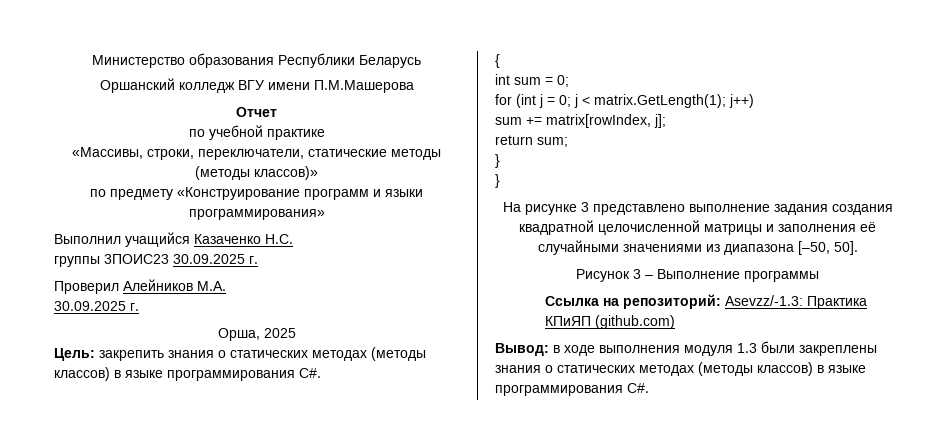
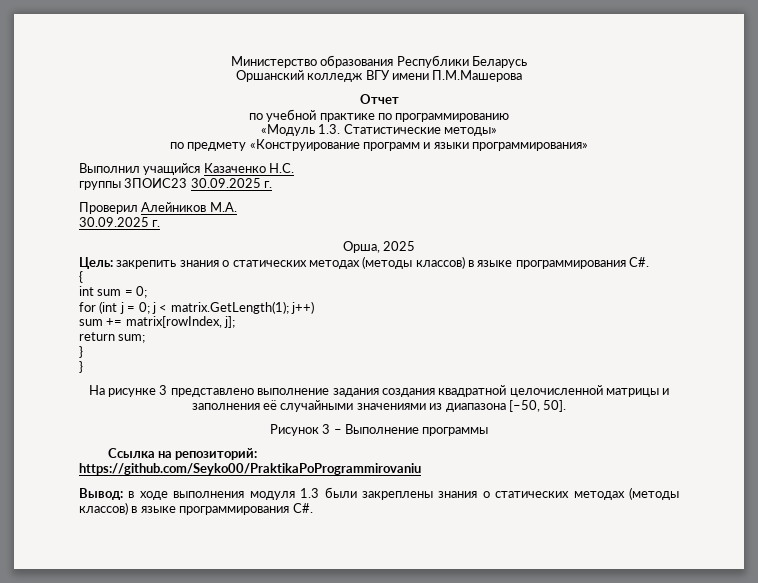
[72,147,441,160] [195,166,318,180] // «Массивы, строки, переключатели, статические методы (методы классов)» -> [377,113,510,122] [260,124,498,136] по программированию // «Модуль 1.3. Статистические методы»
[725,295,868,309] [545,315,676,329] Asevzz/-1.3: Практика КПиЯП (github.com) -> [79,463,421,475] // https://github.com/Seyko00/PraktikaPoProgrammirovaniu

